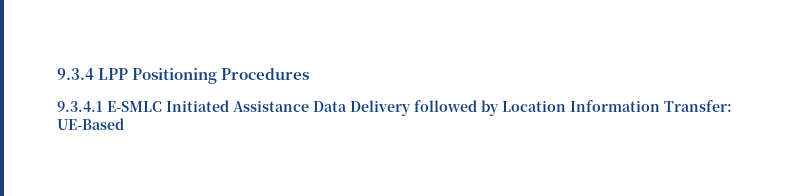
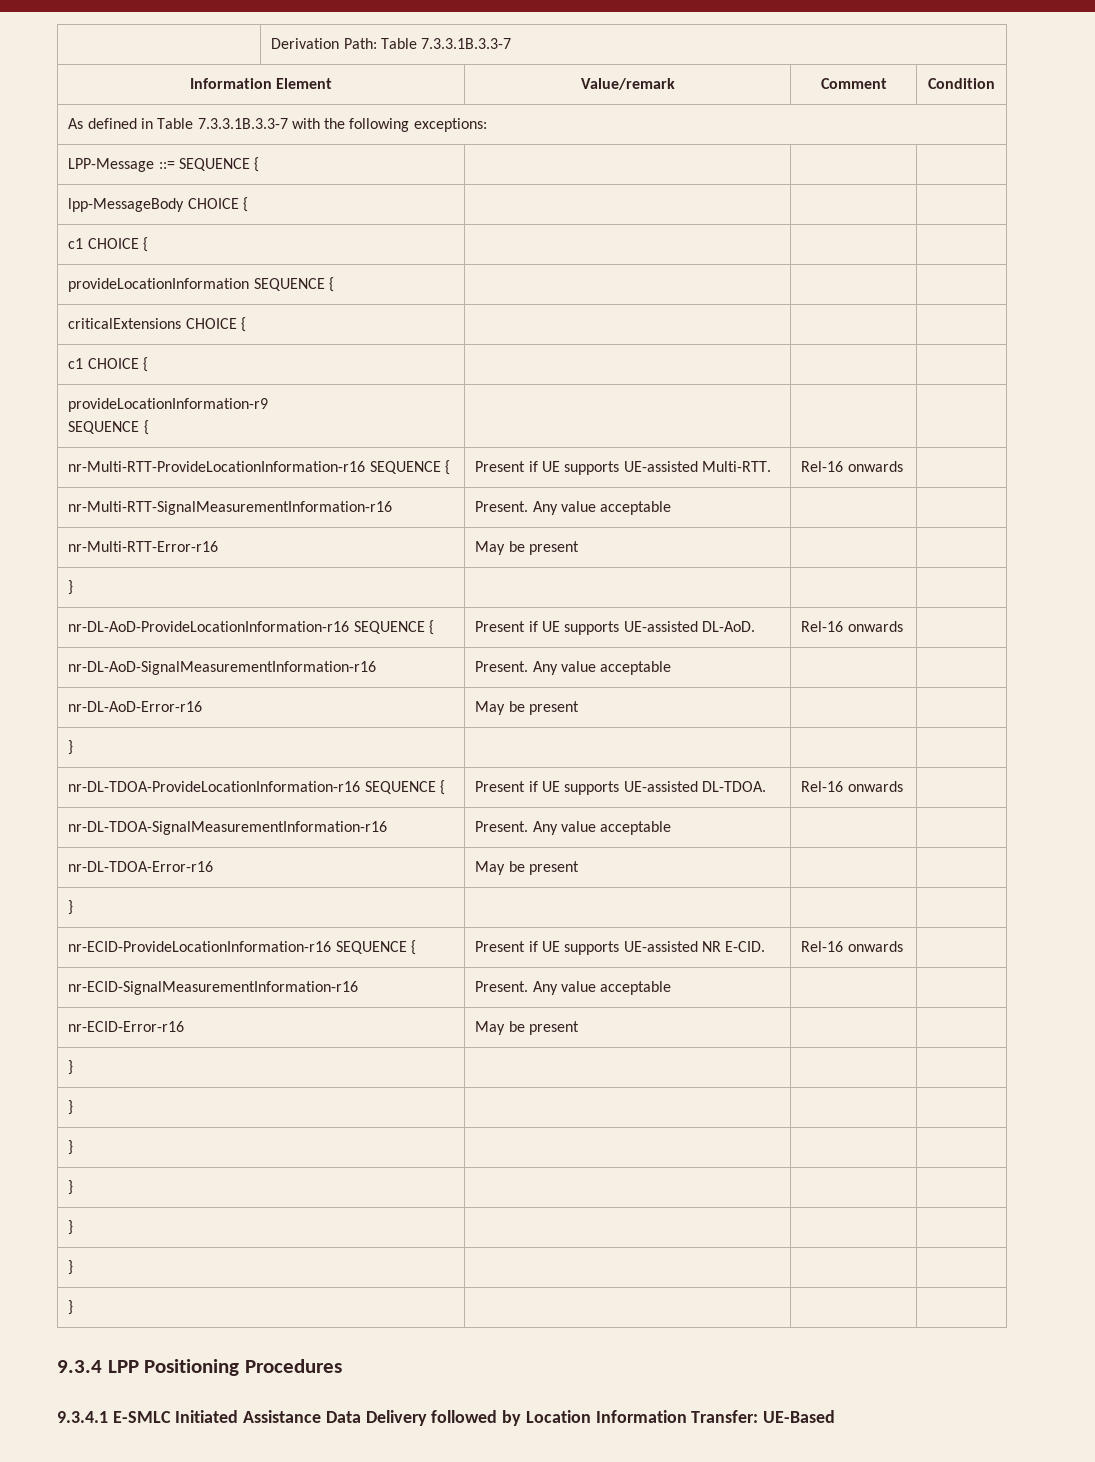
(57, 74) none -> [271,38,512,49] [189,78,333,89] [580,78,675,90] [820,78,887,89] [928,78,995,89] [68,118,487,132] [68,157,260,172] [68,197,248,212] [68,237,148,252] [68,277,334,292] [68,317,246,332] [68,357,148,372] [68,398,269,412] [68,420,149,435] [68,460,450,475] [475,461,771,475] [801,461,903,472] [68,501,393,515] [475,501,672,515] [68,541,219,552] [475,541,579,555] [68,580,74,595] [68,620,434,635] [475,621,755,635] [801,621,903,632] [68,661,377,675] [475,661,672,675] [68,701,203,712] [475,701,579,715] [68,740,74,755] [68,780,445,795] [475,781,766,795] [801,781,903,792] [68,821,388,835] [475,821,672,835] [68,861,214,872] [475,861,579,875] [68,900,74,915] [68,940,416,955] [475,941,766,955] [801,941,903,952] [68,981,359,995] [475,981,672,995] [68,1021,185,1032] [475,1021,579,1035] [68,1060,74,1075] [68,1100,74,1115] [68,1140,74,1155] [68,1180,74,1195] [68,1220,74,1235] [68,1260,74,1275] [68,1300,74,1315] | Derivation Path: Table 7.3.3.1B.3.3-7 // Information Element | Value/remark | Comment | Condition // As defined in Table 7.3.3.1B.3.3-7 with the following exceptions: // LPP-Message ::= SEQUENCE { | | | // lpp-MessageBody CHOICE { | | | // c1 CHOICE { | | | // provideLocationInformation SEQUENCE { | | | // criticalExtensions CHOICE { | | | // c1 CHOICE { | | | // provideLocationInformation-r9 // SEQUENCE { | | | // nr-Multi-RTT-ProvideLocationInformation-r16 SEQUENCE { | Present if UE supports UE-assisted Multi-RTT. | Rel-16 onwards | // nr-Multi-RTT-SignalMeasurementInformation-r16 | Present. Any value acceptable | | // nr-Multi-RTT-Error-r16 | May be present | | // } | | | // nr-DL-AoD-ProvideLocationInformation-r16 SEQUENCE { | Present if UE supports UE-assisted DL-AoD. | Rel-16 onwards | // nr-DL-AoD-SignalMeasurementInformation-r16 | Present. Any value acceptable | | // nr-DL-AoD-Error-r16 | May be present | | // } | | | // nr-DL-TDOA-ProvideLocationInformation-r16 SEQUENCE { | Present if UE supports UE-assisted DL-TDOA. | Rel-16 onwards | // nr-DL-TDOA-SignalMeasurementInformation-r16 | Present. Any value acceptable | | // nr-DL-TDOA-Error-r16 | May be present | | // } | | | // nr-ECID-ProvideLocationInformation-r16 SEQUENCE { | Present if UE supports UE-assisted NR E-CID. | Rel-16 onwards | // nr-ECID-SignalMeasurementInformation-r16 | Present. Any value acceptable | | // nr-ECID-Error-r16 | May be present | | // } | | | // } | | | // } | | | // } | | | // } | | | // } | | | // } | | | //

